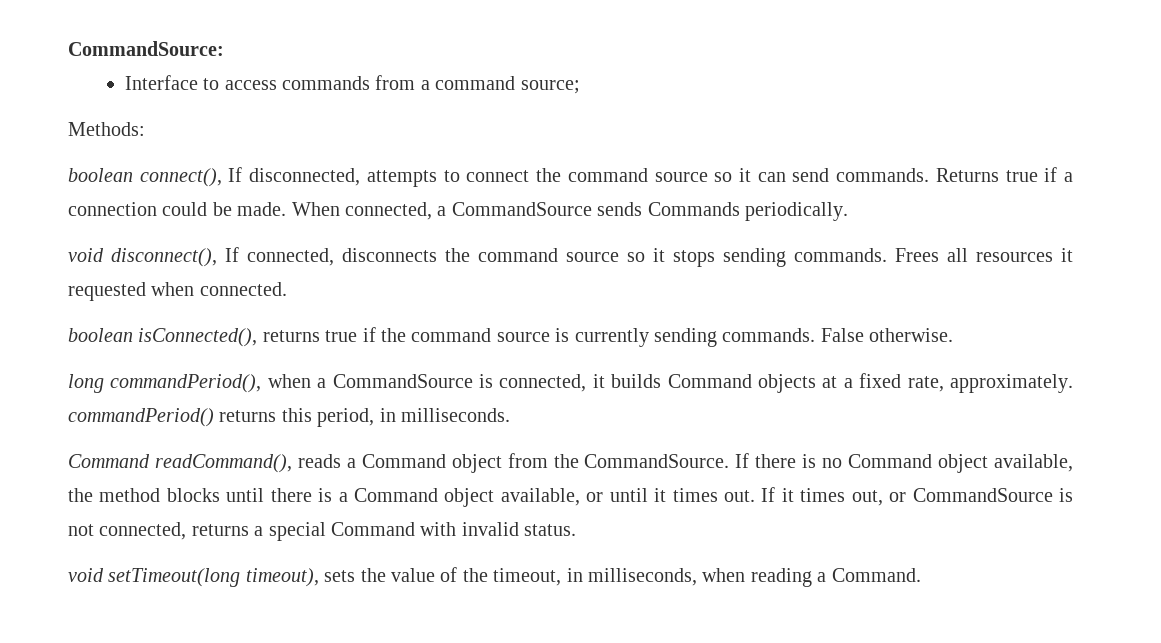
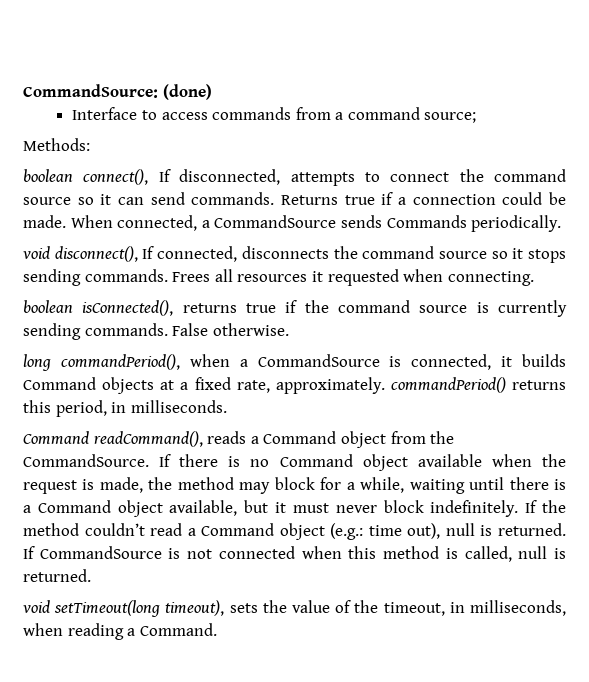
(224, 48) none -> [162,84,212,100] (done)
[199,282,287,296] connected. -> [447,271,534,286] connecting.
[993,454,1073,472] [68,488,220,502] available, the method blocks -> [417,454,566,467] [23,477,465,494] available when the request is made, the method may block for a while, waiting
[586,487,1074,506] [68,522,577,541] or until it times out. If it times out, or CommandSource is not connected, returns a special Command with invalid status. -> [244,500,566,517] [23,523,566,540] [23,546,567,562] [23,569,91,582] but it must never block indefinitely. If the method couldn’t read a Command object (e.g.: time out), null is returned. If CommandSource is not connected when this method is called, null is returned.

